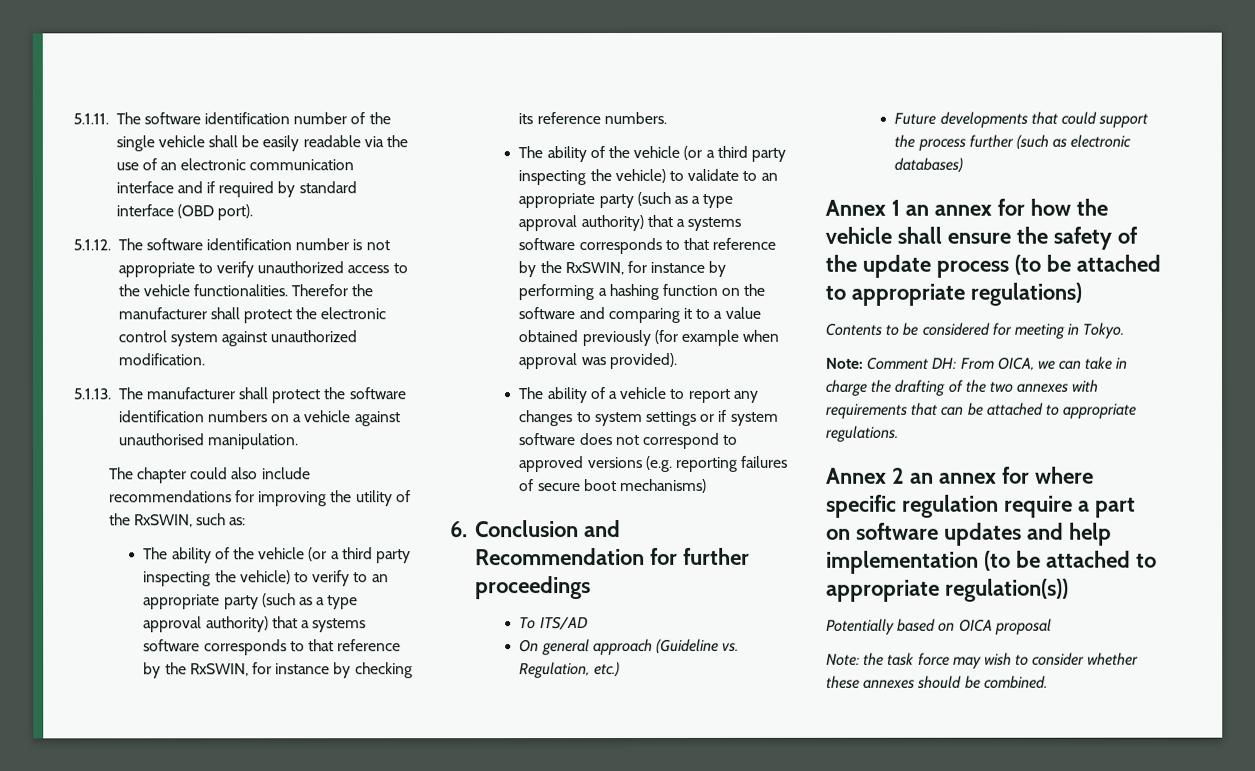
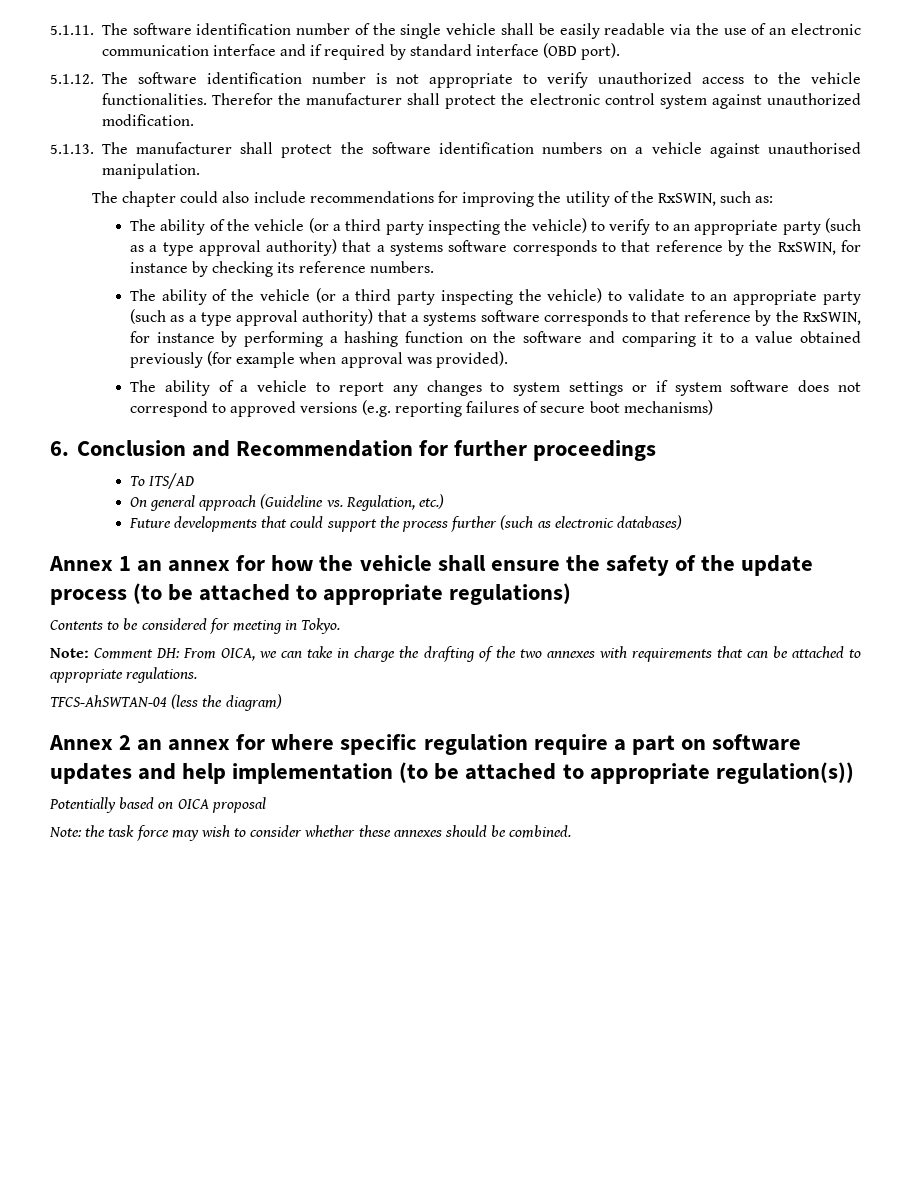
(899, 433) none -> [50,694,282,711] // TFCS-AhSWTAN-04 (less the diagram)

